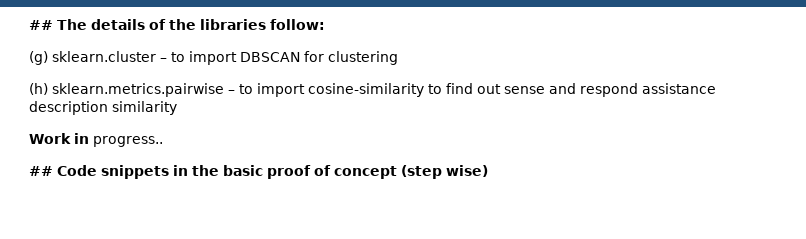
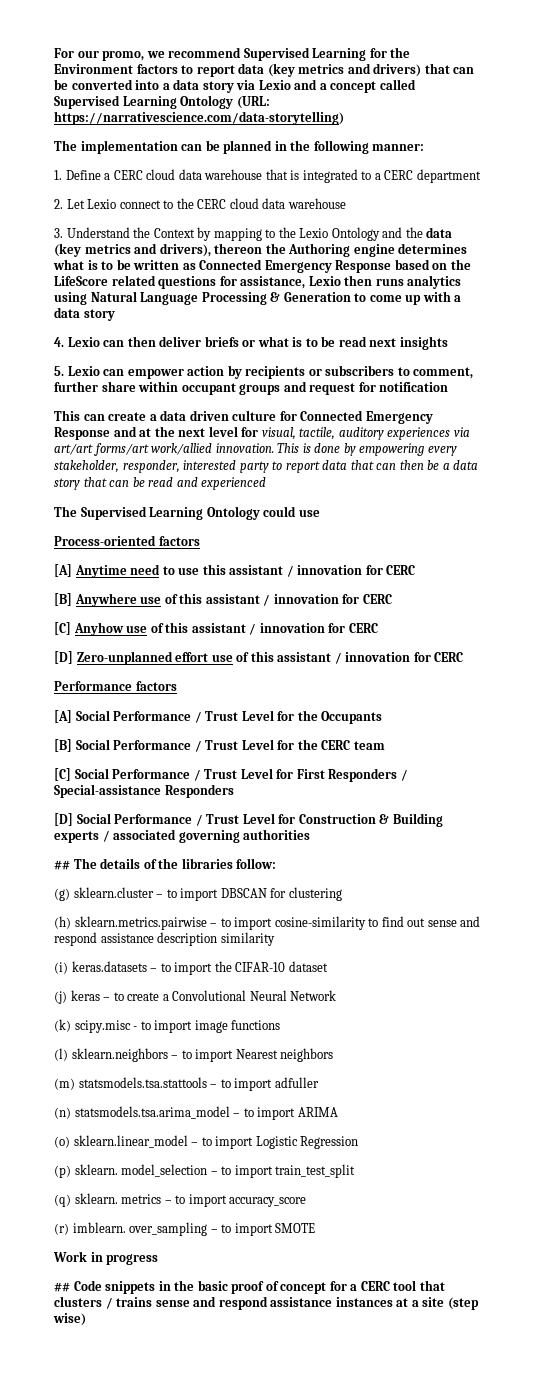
(29, 25) none -> [54,47,411,61] [54,63,475,77] [54,79,416,93] [54,95,270,109] [54,111,344,125] [54,140,425,154] [54,169,481,183] [54,198,346,209] [54,227,453,241] [54,243,468,257] [53,259,471,273] [54,275,462,289] [54,291,462,305] [54,307,115,321] [54,336,448,350] [54,365,474,379] [54,381,449,395] [54,410,433,424] [54,426,470,440] [54,443,457,456] [54,460,479,473] [54,477,267,490] [54,506,320,520] [54,535,200,546] [54,564,416,578] [54,593,392,607] [54,622,378,636] [54,651,464,665] [54,681,177,691] [54,710,383,724] [54,739,385,752] [54,768,408,782] [54,784,234,798] [54,813,443,827] [54,829,311,843] For our promo, we recommend Supervised Learning for the Environment factors to report data (key metrics and drivers) that can be converted into a data story via Lexio and a concept called Supervised Learning Ontology (URL: https://narrativescience.com/data-storytelling) // The implementation can be planned in the following manner: // 1. Define a CERC cloud data warehouse that is integrated to a CERC department // 2. Let Lexio connect to the CERC cloud data warehouse // 3. Understand the Context by mapping to the Lexio Ontology and the data (key metrics and drivers), thereon the Authoring engine determines what is to be written as Connected Emergency Response based on the LifeScore related questions for assistance, Lexio then runs analytics using Natural Language Processing & Generation to come up with a data story // 4. Lexio can then deliver briefs or what is to be read next insights // 5. Lexio can empower action by recipients or subscribers to comment, further share within occupant groups and request for notification // This can create a data driven culture for Connected Emergency Response and at the next level for visual, tactile, auditory experiences via art/art forms/art work/allied innovation. This is done by empowering every stakeholder, responder, interested party to report data that can then be a data story that can be read and experienced // The Supervised Learning Ontology could use // Process-oriented factors // [A] Anytime need to use this assistant / innovation for CERC // [B] Anywhere use of this assistant / innovation for CERC // [C] Anyhow use of this assistant / innovation for CERC // [D] Zero-unplanned effort use of this assistant / innovation for CERC // Performance factors // [A] Social Performance / Trust Level for the Occupants // [B] Social Performance / Trust Level for the CERC team // [C] Social Performance / Trust Level for First Responders / Special-assistance Responders // [D] Social Performance / Trust Level for Construction & Building experts / associated governing authorities //
(177, 108) none -> [54,961,328,975] [54,990,337,1004] [54,1019,281,1033] [54,1048,334,1062] [54,1077,319,1091] [54,1106,338,1120] [54,1135,359,1149] [54,1164,356,1178] [54,1193,307,1207] [54,1222,316,1236] // (i) keras.datasets – to import the CIFAR-10 dataset // (j) keras – to create a Convolutional Neural Network // (k) scipy.misc - to import image functions // (l) sklearn.neighbors – to import Nearest neighbors // (m) statsmodels.tsa.stattools – to import adfuller // (n) statsmodels.tsa.arima_model – to import ARIMA // (o) sklearn.linear_model – to import Logistic Regression // (p) sklearn. model_selection – to import train_test_split // (q) sklearn. metrics – to import accuracy_score // (r) imblearn. over_sampling – to import SMOTE
[93,136,163,147] progress.. -> [106,1254,159,1265] progress
(397, 172) none -> [329,1280,445,1291] [54,1296,445,1310] for a CERC tool that clusters / trains sense and respond assistance instances at a site

